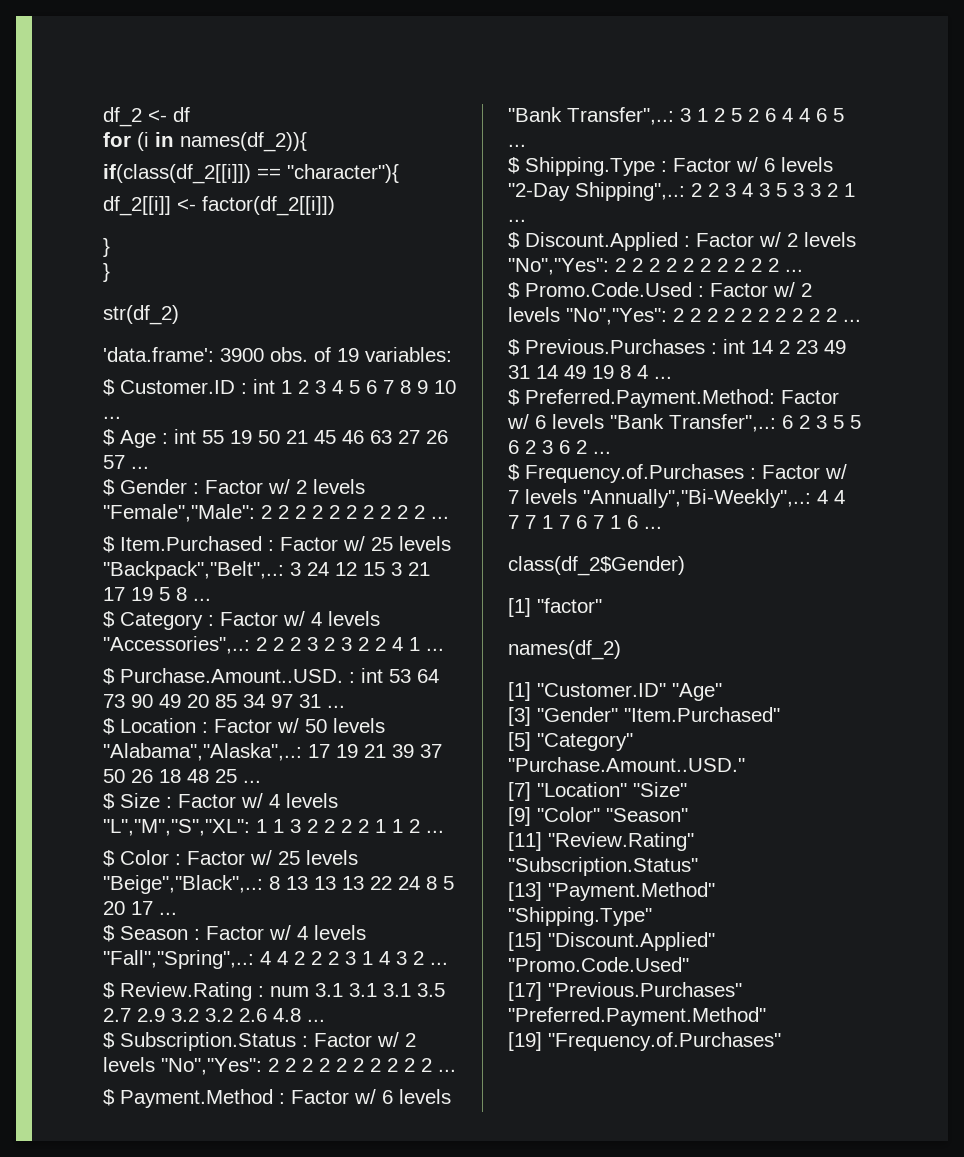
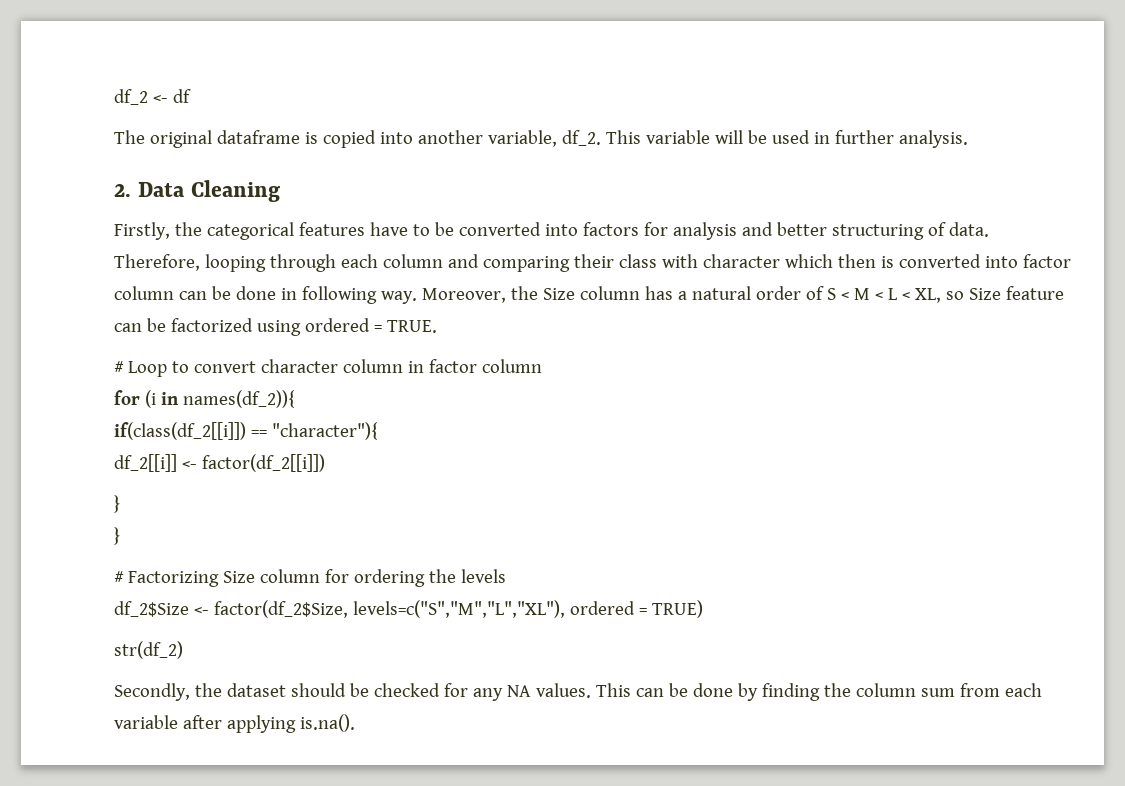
(190, 114) none -> [114,130,968,148] [114,180,280,202] [114,222,989,240] [114,254,1071,272] [114,286,1064,304] [114,318,437,336] [114,359,542,377] // The original dataframe is copied into another variable, df_2. This variable will be used in further analysis. // 2. Data Cleaning // Firstly, the categorical features have to be converted into factors for analysis and better structuring of data. Therefore, looping through each column and comparing their class with character which then is converted into factor column can be done in following way. Moreover, the Size column has a natural order of S < M < L < XL, so Size feature can be factorized using ordered = TRUE. // # Loop to convert character column in factor column
[103,305,179,325] [103,347,452,362] [103,379,456,396] [103,416,121,419] [103,429,448,448] [103,455,149,469] [103,479,365,496] [103,504,449,522] [103,536,451,553] [103,561,430,580] [103,587,211,601] [103,611,380,630] [103,636,444,654] [103,668,439,685] [103,694,345,708] [103,718,385,735] [103,743,442,761] [103,769,261,783] [103,793,338,810] [103,819,444,836] [103,850,358,867] [103,875,454,894] [103,901,177,915] [103,925,366,942] [103,950,448,969] [103,982,445,1001] [103,1008,325,1022] [103,1032,416,1051] [103,1057,456,1075] [103,1089,451,1108] [508,107,844,125] [508,144,526,147] [508,157,833,176] [508,182,855,201] [508,219,526,222] [508,232,856,251] [508,258,803,275] [508,282,812,299] [508,307,861,325] [508,339,846,356] [508,365,672,379] [508,389,839,408] [507,414,861,432] [508,440,611,454] [508,464,847,483] [508,489,845,508] [508,515,662,529] [508,556,685,576] [508,598,602,617] [508,640,621,660] [508,682,722,701] [508,707,780,726] [508,732,633,751] [508,757,745,772] [508,782,687,801] [508,807,688,826] [508,832,694,851] [508,857,698,876] [508,882,715,901] [508,907,652,926] [508,932,715,951] [508,957,689,972] [508,982,742,1001] [508,1007,766,1026] [508,1032,781,1051] str(df_2) // 'data.frame': 3900 obs. of 19 variables: // $ Customer.ID : int 1 2 3 4 5 6 7 8 9 10 ... // $ Age : int 55 19 50 21 45 46 63 27 26 57 ... // $ Gender : Factor w/ 2 levels "Female","Male": 2 2 2 2 2 2 2 2 2 2 ... // $ Item.Purchased : Factor w/ 25 levels "Backpack","Belt",..: 3 24 12 15 3 21 17 19 5 8 ... // $ Category : Factor w/ 4 levels "Accessories",..: 2 2 2 3 2 3 2 2 4 1 ... // $ Purchase.Amount..USD. : int 53 64 73 90 49 20 85 34 97 31 ... // $ Location : Factor w/ 50 levels "Alabama","Alaska",..: 17 19 21 39 37 50 26 18 48 25 ... // $ Size : Factor w/ 4 levels "L","M","S","XL": 1 1 3 2 2 2 2 1 1 2 ... // $ Color : Factor w/ 25 levels "Beige","Black",..: 8 13 13 13 22 24 8 5 20 17 ... // $ Season : Factor w/ 4 levels "Fall","Spring",..: 4 4 2 2 2 3 1 4 3 2 ... // $ Review.Rating : num 3.1 3.1 3.1 3.5 2.7 2.9 3.2 3.2 2.6 4.8 ... // $ Subscription.Status : Factor w/ 2 levels "No","Yes": 2 2 2 2 2 2 2 2 2 2 ... // $ Payment.Method : Factor w/ 6 levels "Bank Transfer",..: 3 1 2 5 2 6 4 4 6 5 ... // $ Shipping.Type : Factor w/ 6 levels "2-Day Shipping",..: 2 2 3 4 3 5 3 3 2 1 ... // $ Discount.Applied : Factor w/ 2 levels "No","Yes": 2 2 2 2 2 2 2 2 2 2 ... // $ Promo.Code.Used : Factor w/ 2 levels "No","Yes": 2 2 2 2 2 2 2 2 2 2 ... // $ Previous.Purchases : int 14 2 23 49 31 14 49 19 8 4 ... // $ Preferred.Payment.Method: Factor w/ 6 levels "Bank Transfer",..: 6 2 3 5 5 6 2 3 6 2 ... // $ Frequency.of.Purchases : Factor w/ 7 levels "Annually","Bi-Weekly",..: 4 4 7 7 1 7 6 7 1 6 ... // class(df_2$Gender) // [1] "factor" // names(df_2) // [1] "Customer.ID" "Age" // [3] "Gender" "Item.Purchased" // [5] "Category" "Purchase.Amount..USD." // [7] "Location" "Size" // [9] "Color" "Season" // [11] "Review.Rating" "Subscription.Status" // [13] "Payment.Method" "Shipping.Type" // [15] "Discount.Applied" "Promo.Code.Used" // [17] "Previous.Purchases" "Preferred.Payment.Method" // [19] "Frequency.of.Purchases" -> [114,569,506,587] [114,600,703,618] [114,641,183,659] [114,683,1042,701] [114,714,355,733] # Factorizing Size column for ordering the levels // df_2$Size <- factor(df_2$Size, levels=c("S","M","L","XL"), ordered = TRUE) // str(df_2) // Secondly, the dataset should be checked for any NA values. This can be done by finding the column sum from each variable after applying is.na().

